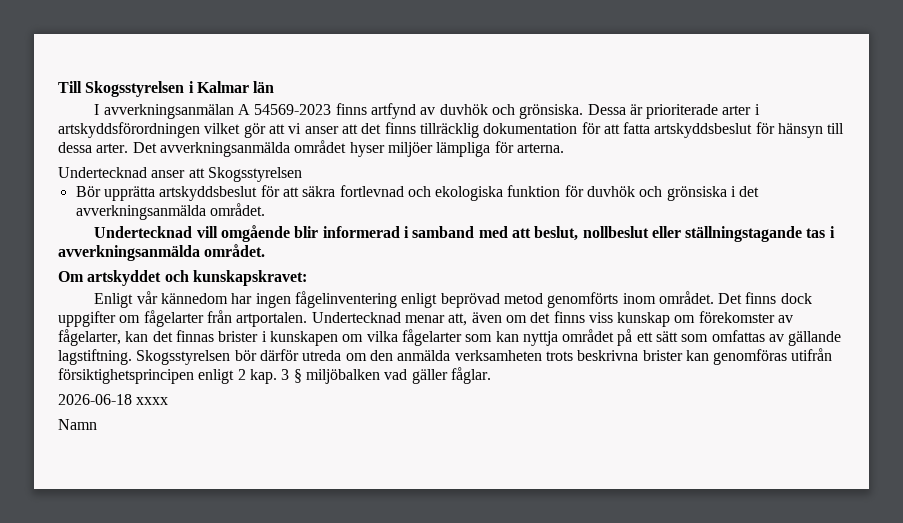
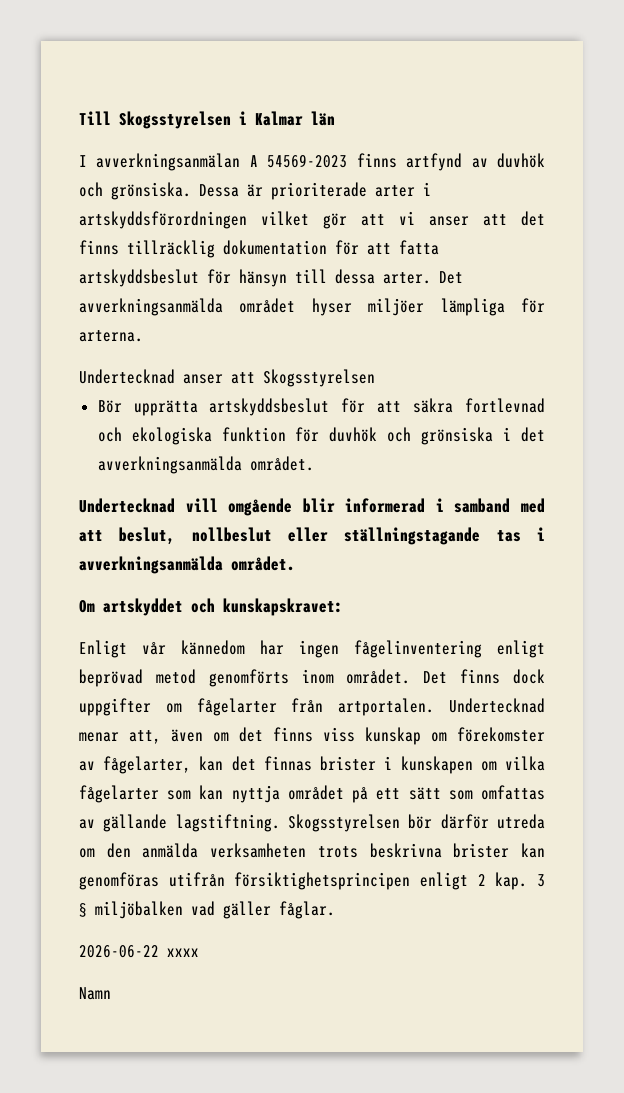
[58,394,132,405] 2026-06-18 -> [79,945,159,958] 2026-06-22

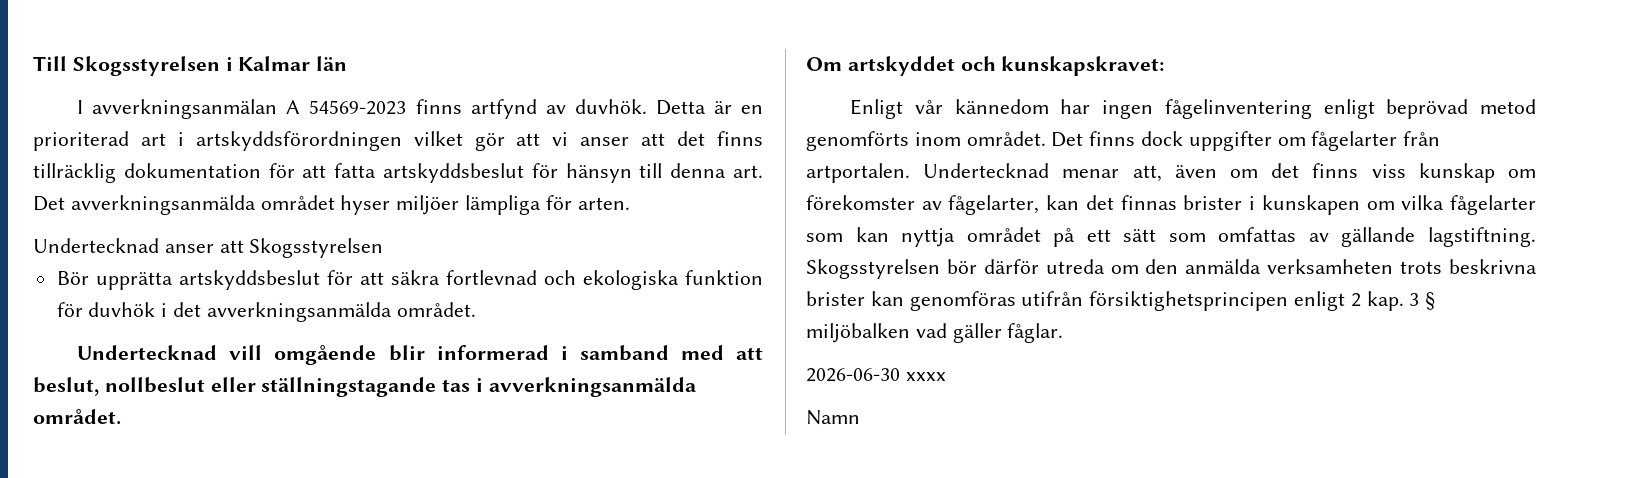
[497,153,545,168] [79,182,415,200] duvhök och grönsiska. Dessa är prioriterade arter -> [574,99,763,115] [33,131,166,151] duvhök. Detta är en prioriterad art
[335,269,431,284] dessa arter. -> [670,163,763,178] denna art.
[79,330,143,342] arterna. -> [577,197,630,210] arten.
[387,427,494,445] och grönsiska -> (156, 309) none
[79,945,159,958] 2026-06-22 -> [806,368,900,382] 2026-06-30

